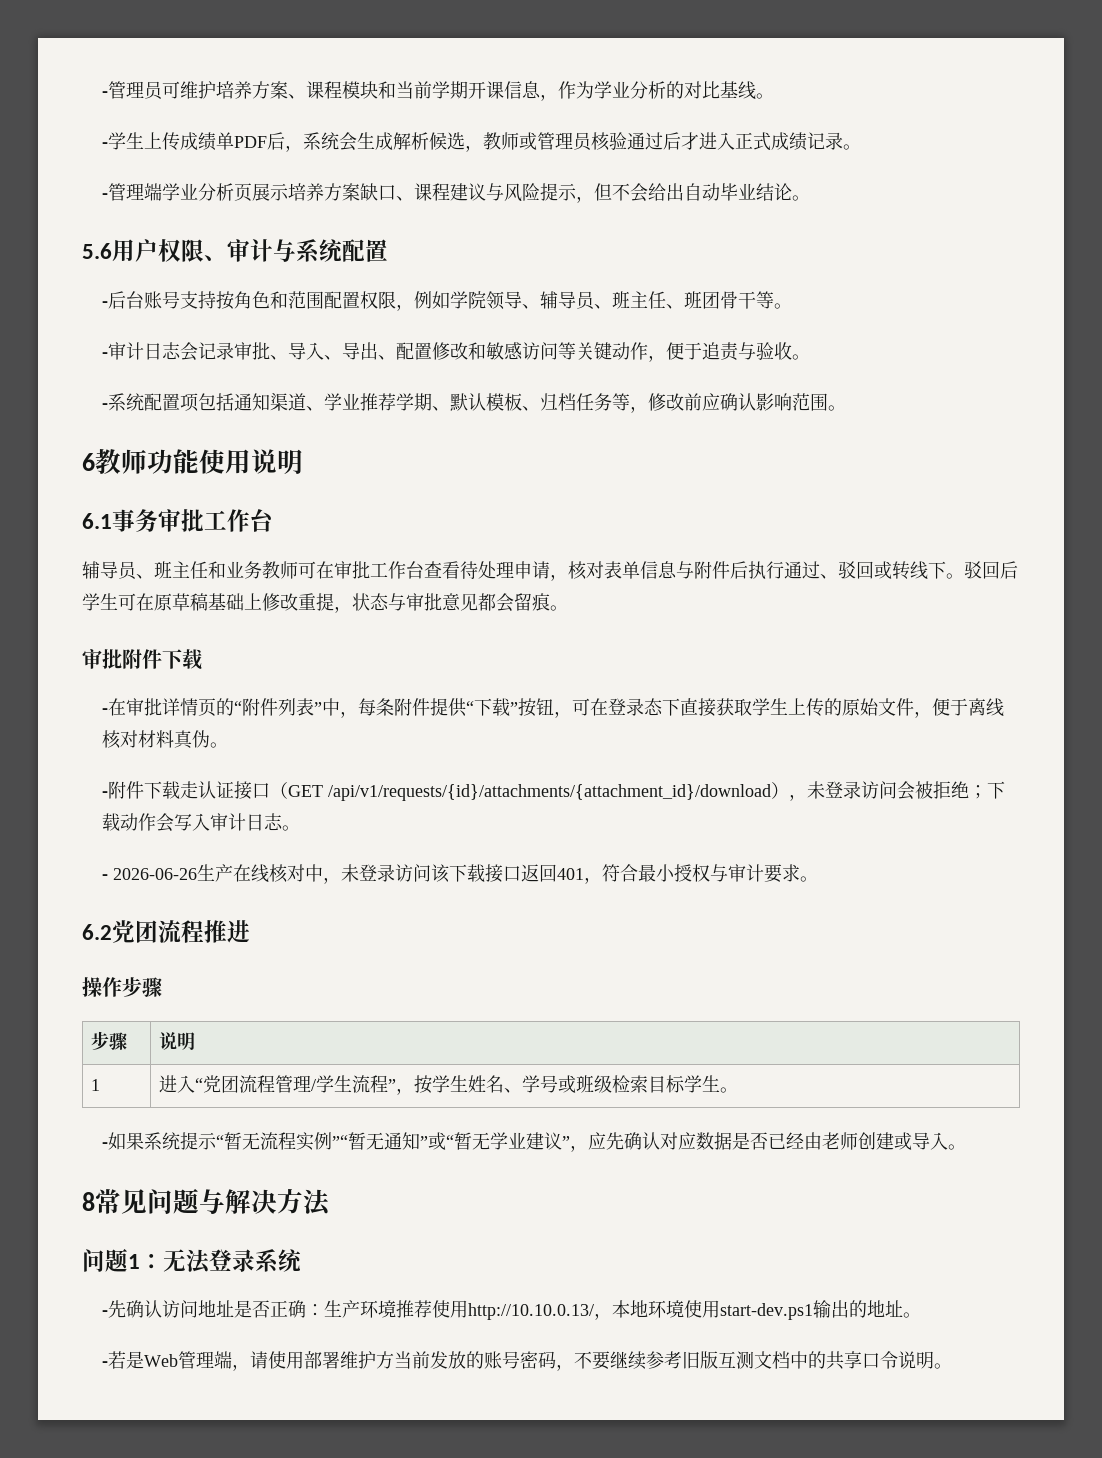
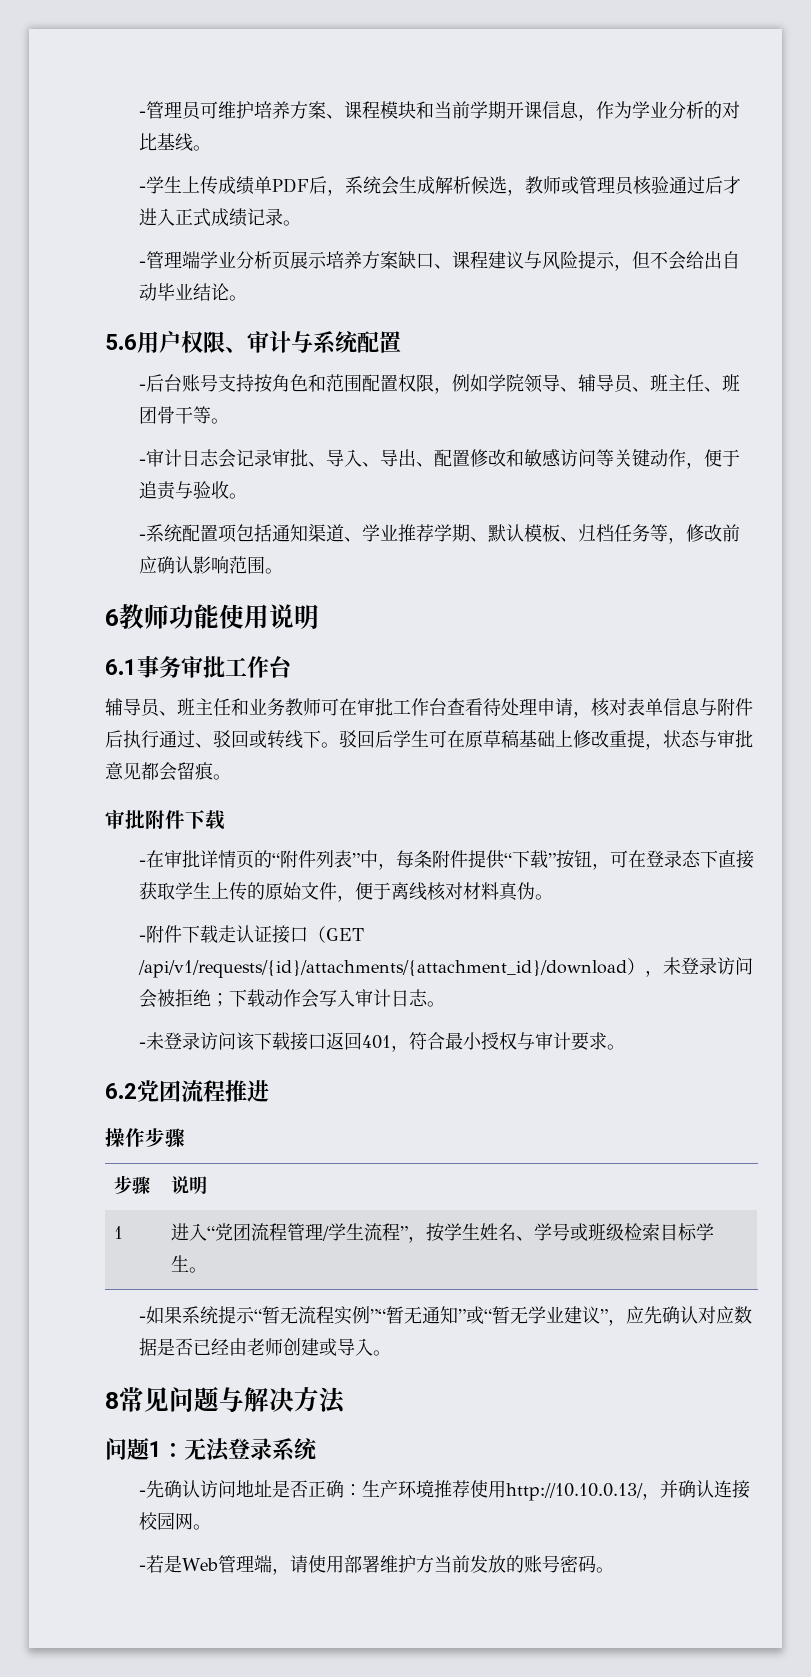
[113,864,342,884] 2026-06-26生产在线核对中， -> (147, 1045) none
[612,1300,904,1320] 本地环境使用start-dev.ps1输出的地址 -> [660,1480,751,1499] [139,1512,194,1530] 并确认连接校园网
[556,1351,935,1371] ，不要继续参考旧版互测文档中的共享口令说明 -> (597, 1564) none

